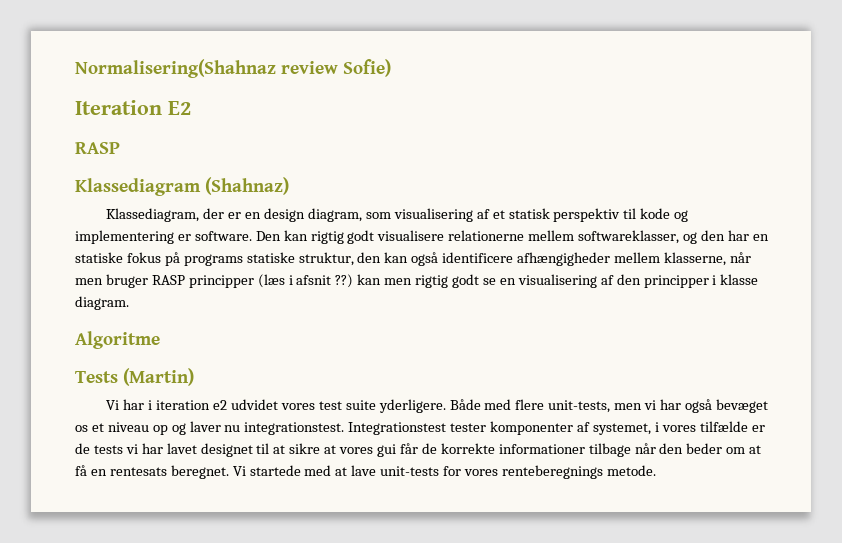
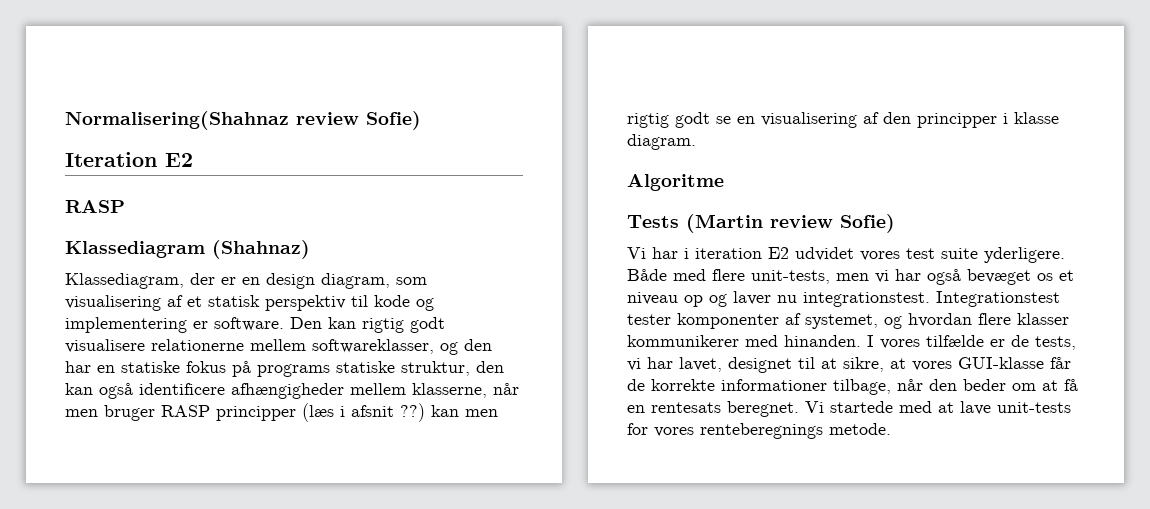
[123,368,194,386] (Martin) -> [686,214,895,233] (Martin review Sofie)
[213,400,228,410] e2 -> [768,247,789,259] E2
[654,422,659,432] i -> [884,313,1069,329] [627,335,874,347] og hvordan flere klasser kommunikerer med hinanden. I
[93,443,197,454] tests vi har lavet -> [1035,336,1076,350] [627,357,722,372] tests, vi har lavet,
[289,443,321,454] sikre -> [843,357,884,372] sikre,
[377,444,397,457] gui -> [958,357,1044,369] GUI-klasse
[588,443,631,457] tilbage -> [833,379,891,395] tilbage,

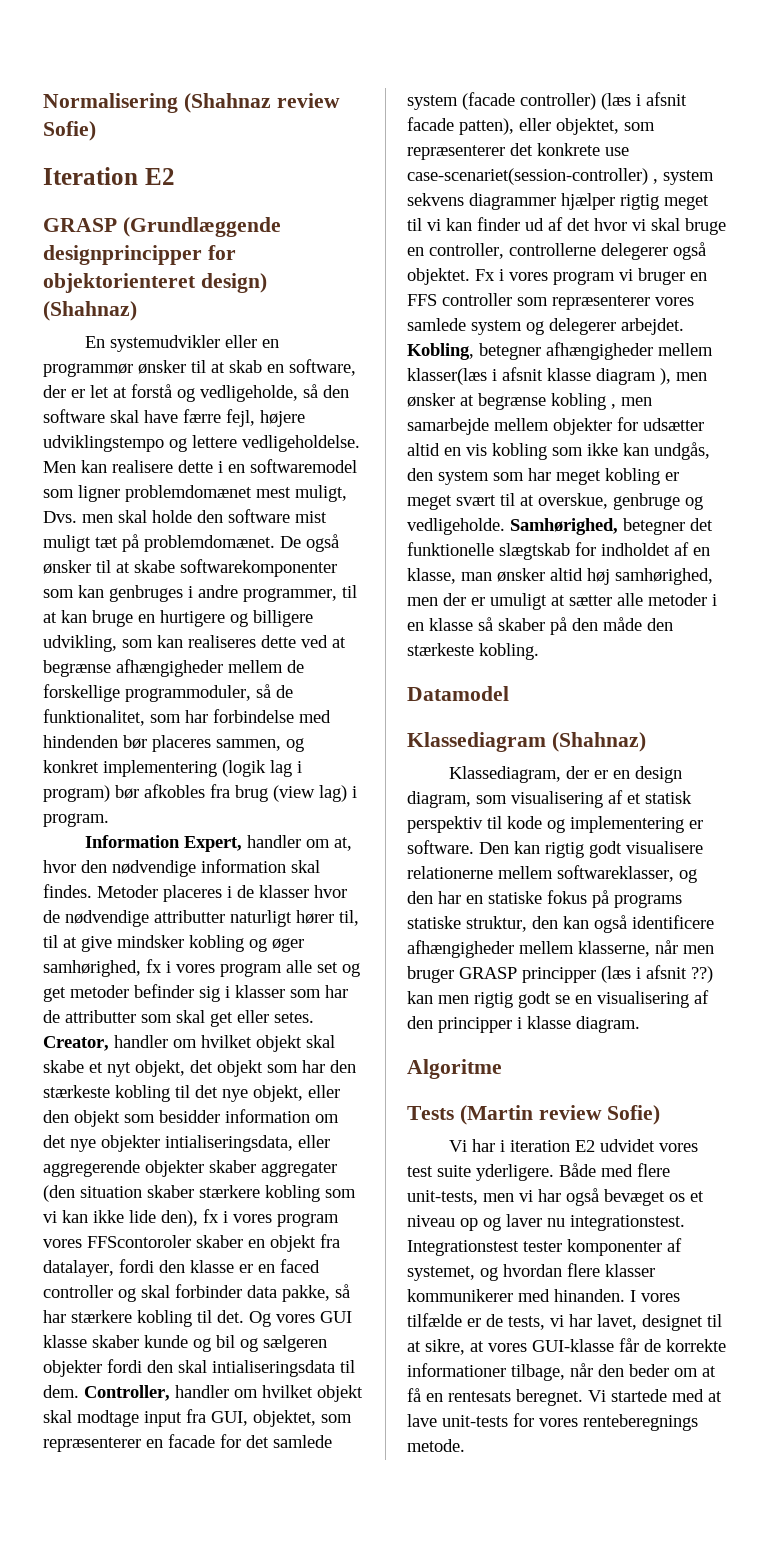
[65,111,289,130] Normalisering(Shahnaz -> [43,93,271,113] Normalisering (Shahnaz
[65,200,125,213] RASP -> [43,217,281,237] [43,245,236,265] [43,273,267,293] [43,301,137,321] [85,335,280,352] [43,359,356,377] [43,384,349,402] [43,409,305,427] [43,435,360,452] [43,459,357,473] [43,485,347,502] [43,509,327,523] [43,534,339,552] [43,559,337,577] [43,585,357,602] [43,610,313,627] [43,635,346,652] [43,659,304,677] [43,684,293,702] [43,709,331,726] [43,735,304,752] [43,760,302,777] [43,784,357,802] [43,813,109,827] [85,835,353,852] [43,859,320,877] [43,884,347,902] [43,910,359,927] [43,935,304,952] [43,959,360,977] [43,984,348,1002] [43,1010,314,1027] [43,1035,335,1052] [43,1060,356,1077] [43,1085,340,1102] [43,1109,339,1127] [43,1135,330,1152] [43,1160,337,1177] [43,1185,356,1202] [43,1209,339,1227] [43,1234,340,1252] [43,1259,320,1277] [43,1284,350,1302] [43,1310,352,1327] [43,1335,327,1352] [43,1359,355,1377] [43,1385,363,1402] [43,1409,352,1427] [43,1434,332,1452] [407,92,687,110] [407,117,655,135] [407,143,629,160] [407,168,714,185] [407,193,709,210] [407,217,726,235] [407,242,706,260] [407,268,707,285] [407,293,694,310] [407,318,684,335] [407,342,713,360] [407,367,707,385] [407,393,652,410] [407,417,704,435] [407,442,710,460] [407,468,679,485] [407,493,703,510] [407,518,713,535] [407,542,710,560] [407,568,713,585] [407,593,717,610] [407,617,673,635] [407,643,539,660] [407,686,509,701] GRASP (Grundlæggende designprincipper for objektorienteret design) (Shahnaz) // En systemudvikler eller en programmør ønsker til at skab en software, der er let at forstå og vedligeholde, så den software skal have færre fejl, højere udviklingstempo og lettere vedligeholdelse. Men kan realisere dette i en softwaremodel som ligner problemdomænet mest muligt, Dvs. men skal holde den software mist muligt tæt på problemdomænet. De også ønsker til at skabe softwarekomponenter som kan genbruges i andre programmer, til at kan bruge en hurtigere og billigere udvikling, som kan realiseres dette ved at begrænse afhængigheder mellem de forskellige programmoduler, så de funktionalitet, som har forbindelse med hindenden bør placeres sammen, og konkret implementering (logik lag i program) bør afkobles fra brug (view lag) i program. // Information Expert, handler om at, hvor den nødvendige information skal findes. Metoder placeres i de klasser hvor de nødvendige attributter naturligt hører til, til at give mindsker kobling og øger samhørighed, fx i vores program alle set og get metoder befinder sig i klasser som har de attributter som skal get eller setes. Creator, handler om hvilket objekt skal skabe et nyt objekt, det objekt som har den stærkeste kobling til det nye objekt, eller den objekt som besidder information om det nye objekter intialiseringsdata, eller aggregerende objekter skaber aggregater (den situation skaber stærkere kobling som vi kan ikke lide den), fx i vores program vores FFScontoroler skaber en objekt fra datalayer, fordi den klasse er en faced controller og skal forbinder data pakke, så har stærkere kobling til det. Og vores GUI klasse skaber kunde og bil og sælgeren objekter fordi den skal intialiseringsdata til dem. Controller, handler om hvilket objekt skal modtage input fra GUI, objektet, som repræsenterer en facade for det samlede system (facade controller) (læs i afsnit facade patten), eller objektet, som repræsenterer det konkrete use case-scenariet(session-controller) , system sekvens diagrammer hjælper rigtig meget til vi kan finder ud af det hvor vi skal bruge en controller, controllerne delegerer også objektet. Fx i vores program vi bruger en FFS controller som repræsenterer vores samlede system og delegerer arbejdet. Kobling, betegner afhængigheder mellem klasser(læs i afsnit klasse diagram ), men ønsker at begrænse kobling , men samarbejde mellem objekter for udsætter altid en vis kobling som ikke kan undgås, den system som har meget kobling er meget svært til at overskue, genbruge og vedligeholde. Samhørighed, betegner det funktionelle slægtskab for indholdet af en klasse, man ønsker altid høj samhørighed, men der er umuligt at sætter alle metoder i en klasse så skaber på den måde den stærkeste kobling. // Datamodel
[161,405,210,417] RASP -> [459,967,517,979] GRASP

